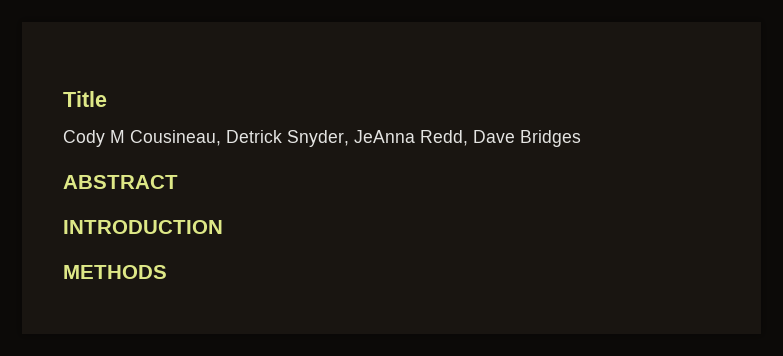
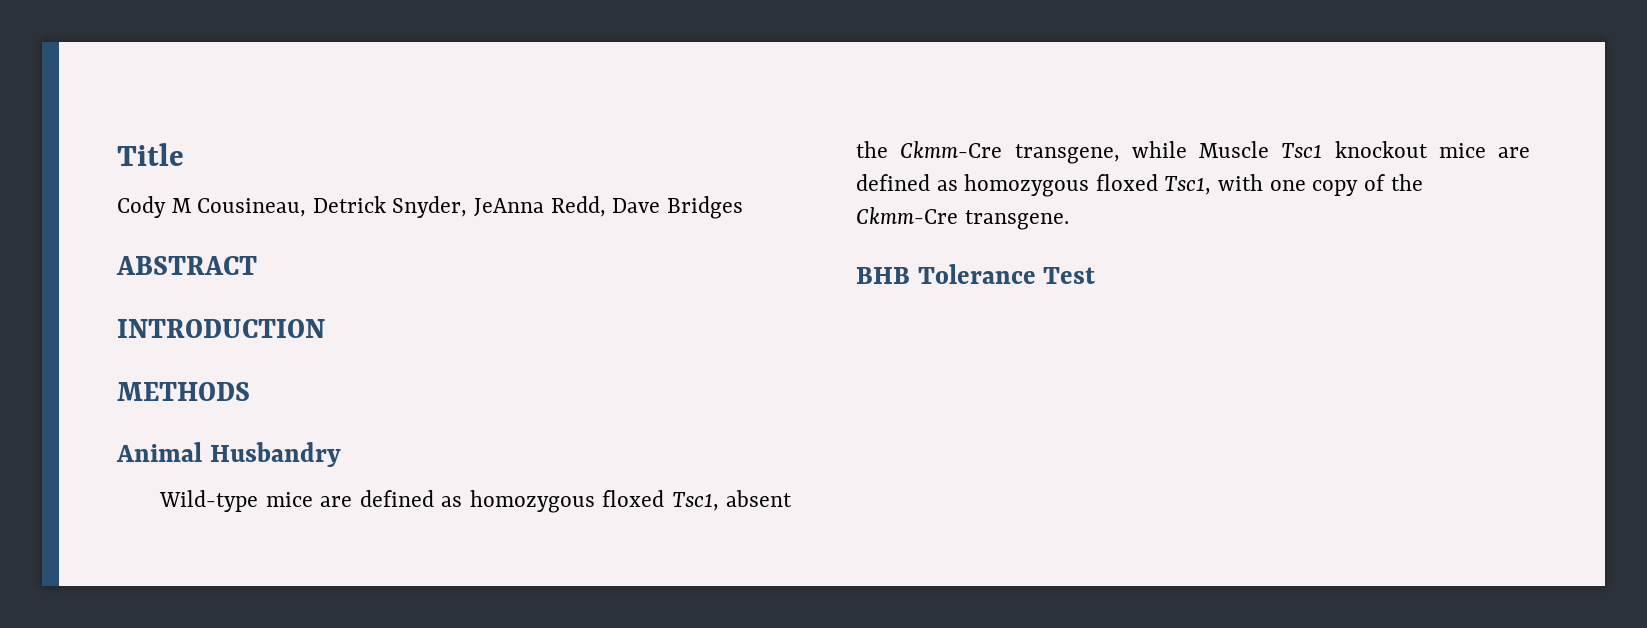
(167, 272) none -> [116,442,341,467] [159,490,793,513] [856,141,1530,164] [856,174,1423,197] [856,207,1069,230] [856,264,1096,284] // Animal Husbandry // Wild-type mice are defined as homozygous floxed Tsc1, absent the Ckmm-Cre transgene, while Muscle Tsc1 knockout mice are defined as homozygous floxed Tsc1, with one copy of the Ckmm-Cre transgene. // BHB Tolerance Test

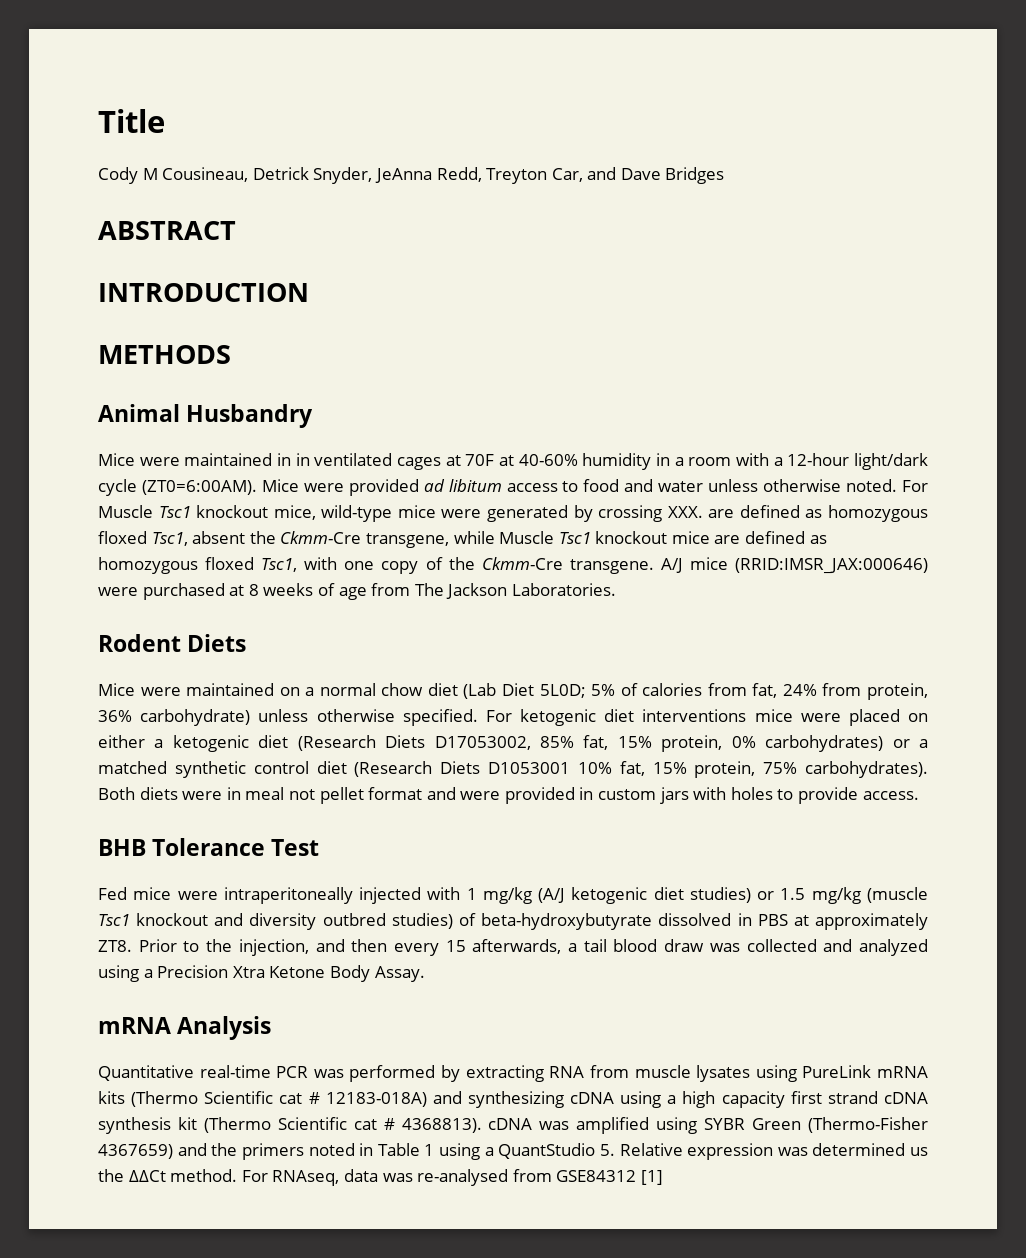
(606, 206) none -> [486,167,617,184] Treyton Car, and
[159,490,313,512] Wild-type mice -> [98,453,928,470] [98,479,928,496] [98,505,703,522] Mice were maintained in in ventilated cages at 70F at 40-60% humidity in a room with a 12-hour light/dark cycle (ZT0=6:00AM). Mice were provided ad libitum access to food and water unless otherwise noted. For Muscle Tsc1 knockout mice, wild-type mice were generated by crossing XXX.
[856,264,1096,284] // BHB Tolerance Test -> [660,557,928,574] [98,583,616,600] [98,634,247,652] [98,683,928,700] [98,709,928,726] [98,735,929,752] [98,761,929,778] [98,787,919,804] [98,838,320,856] [98,887,928,904] [98,913,928,930] [98,939,929,956] [98,965,425,982] [98,1016,272,1040] [98,1065,928,1082] [98,1091,928,1108] [98,1117,928,1134] [98,1143,928,1160] [98,1169,663,1186] A/J mice (RRID:IMSR_JAX:000646) were purchased at 8 weeks of age from The Jackson Laboratories. // Rodent Diets // Mice were maintained on a normal chow diet (Lab Diet 5L0D; 5% of calories from fat, 24% from protein, 36% carbohydrate) unless otherwise specified. For ketogenic diet interventions mice were placed on either a ketogenic diet (Research Diets D17053002, 85% fat, 15% protein, 0% carbohydrates) or a matched synthetic control diet (Research Diets D1053001 10% fat, 15% protein, 75% carbohydrates). Both diets were in meal not pellet format and were provided in custom jars with holes to provide access. // BHB Tolerance Test // Fed mice were intraperitoneally injected with 1 mg/kg (A/J ketogenic diet studies) or 1.5 mg/kg (muscle Tsc1 knockout and diversity outbred studies) of beta-hydroxybutyrate dissolved in PBS at approximately ZT8. Prior to the injection, and then every 15 afterwards, a tail blood draw was collected and analyzed using a Precision Xtra Ketone Body Assay. // mRNA Analysis // Quantitative real-time PCR was performed by extracting RNA from muscle lysates using PureLink mRNA kits (Thermo Scientific cat # 12183-018A) and synthesizing cDNA using a high capacity first strand cDNA synthesis kit (Thermo Scientific cat # 4368813). cDNA was amplified using SYBR Green (Thermo-Fisher 4367659) and the primers noted in Table 1 using a QuantStudio 5. Relative expression was determined us the ΔΔCt method. For RNAseq, data was re-analysed from GSE84312 [1]

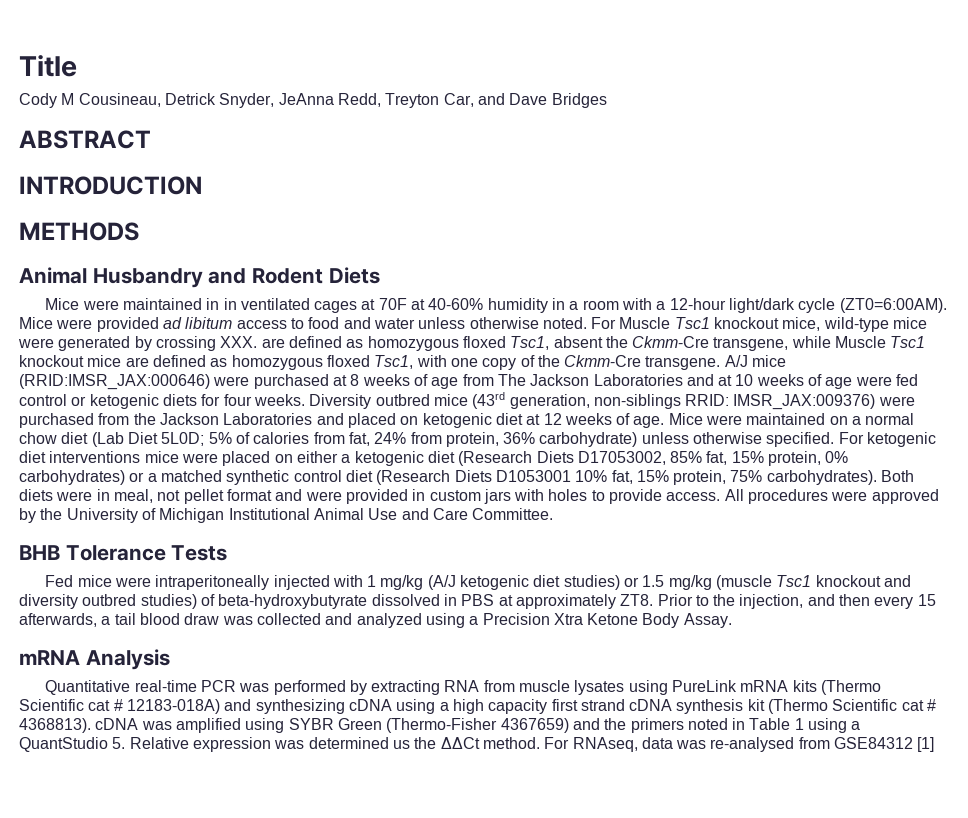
(314, 416) none -> [208,267,380,284] and Rodent Diets
[511,583,616,596] [98,634,247,652] Laboratories. // Rodent Diets // -> [593,374,919,389] [19,392,915,410] [19,413,665,428] Laboratories and at 10 weeks of age were fed control or ketogenic diets for four weeks. Diversity outbred mice (43rd generation, non-siblings RRID: IMSR_JAX:009376) were purchased from the Jackson Laboratories and placed on ketogenic diet at 12 weeks of age.
[245,787,285,800] meal -> [113,489,153,503] meal,
(919, 795) none -> [724,489,939,504] [19,508,554,523] All procedures were approved by the University of Michigan Institutional Animal Use and Care Committee.
[271,839,320,856] Test -> [171,545,228,561] Tests

